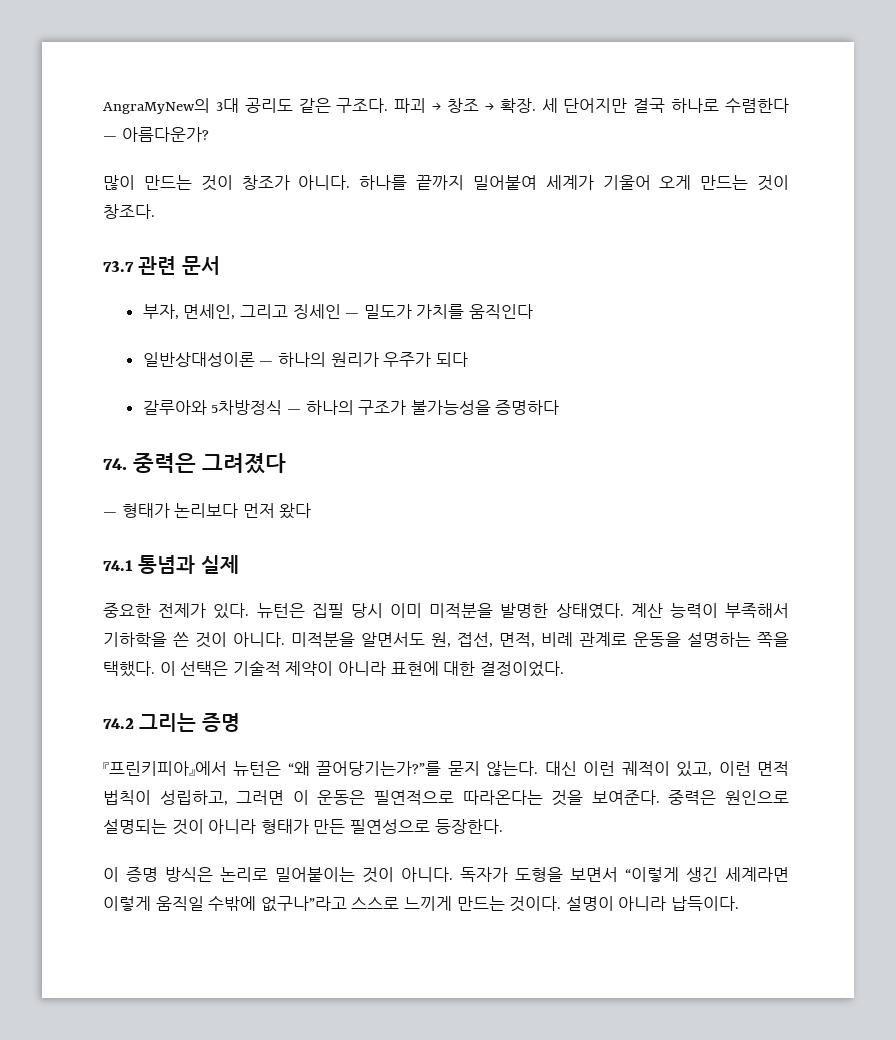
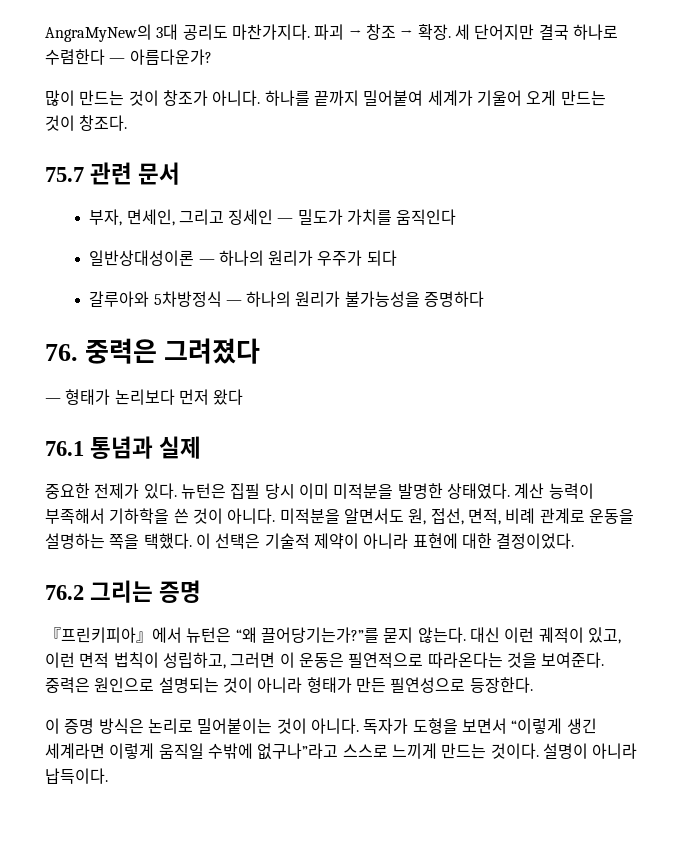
[298,98,389,113] 같은 구조다. -> [231,24,310,40] 마찬가지다.
[103,261,134,272] 73.7 -> [45,167,84,182] 75.7
[358,400,407,415] 구조가 -> [295,291,341,307] 원리가
[103,458,127,470] 74. -> [45,344,78,361] 76.
[103,560,133,571] 74.1 -> [45,441,84,456] 76.1
[103,718,134,729] 74.2 -> [45,585,84,600] 76.2

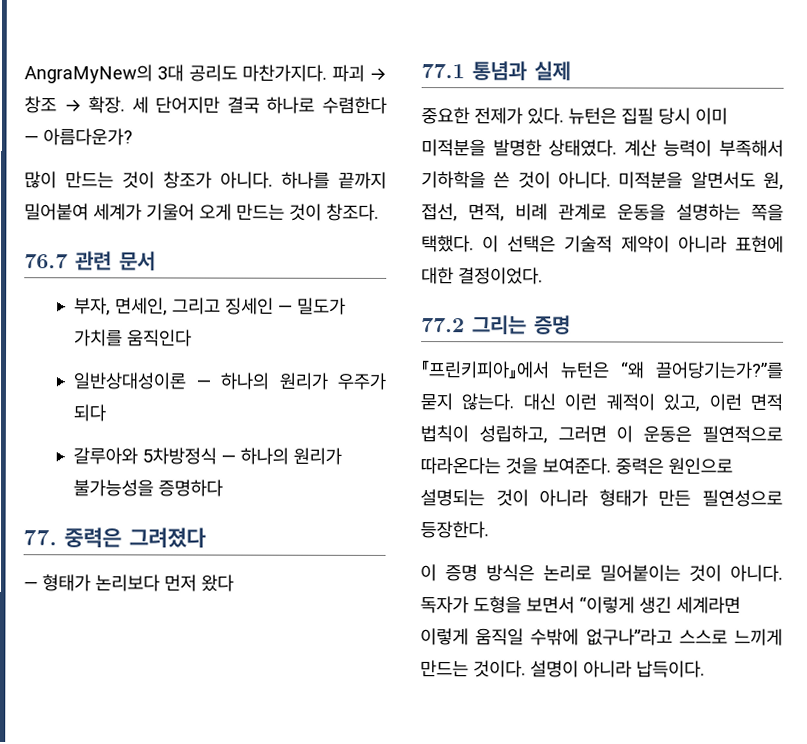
[45,167,84,182] 75.7 -> [24,254,68,269] 76.7
[45,344,78,361] 76. -> [23,530,57,546] 77.
[45,441,84,456] 76.1 -> [421,64,465,79] 77.1
[45,585,84,600] 76.2 -> [421,318,465,333] 77.2

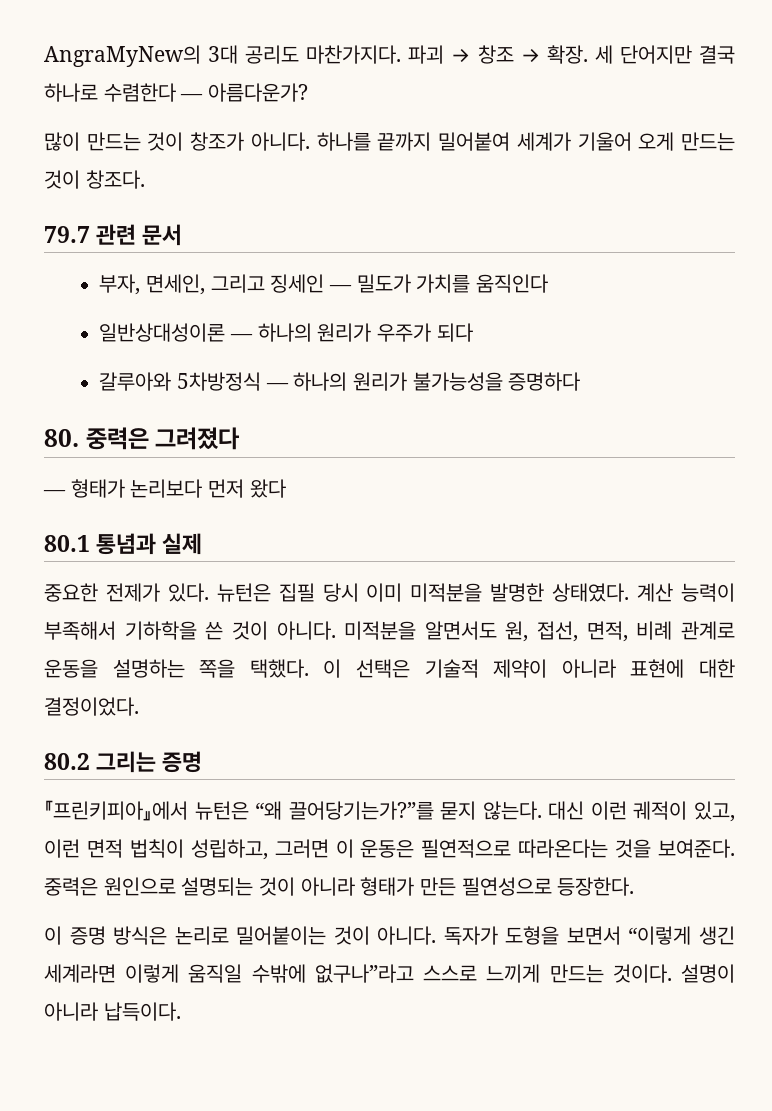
[24,254,68,269] 76.7 -> [44,226,90,243] 79.7
[23,530,57,546] 77. -> [44,429,79,447] 80.
[421,64,465,79] 77.1 -> [44,535,90,552] 80.1
[421,318,465,333] 77.2 -> [44,753,90,770] 80.2

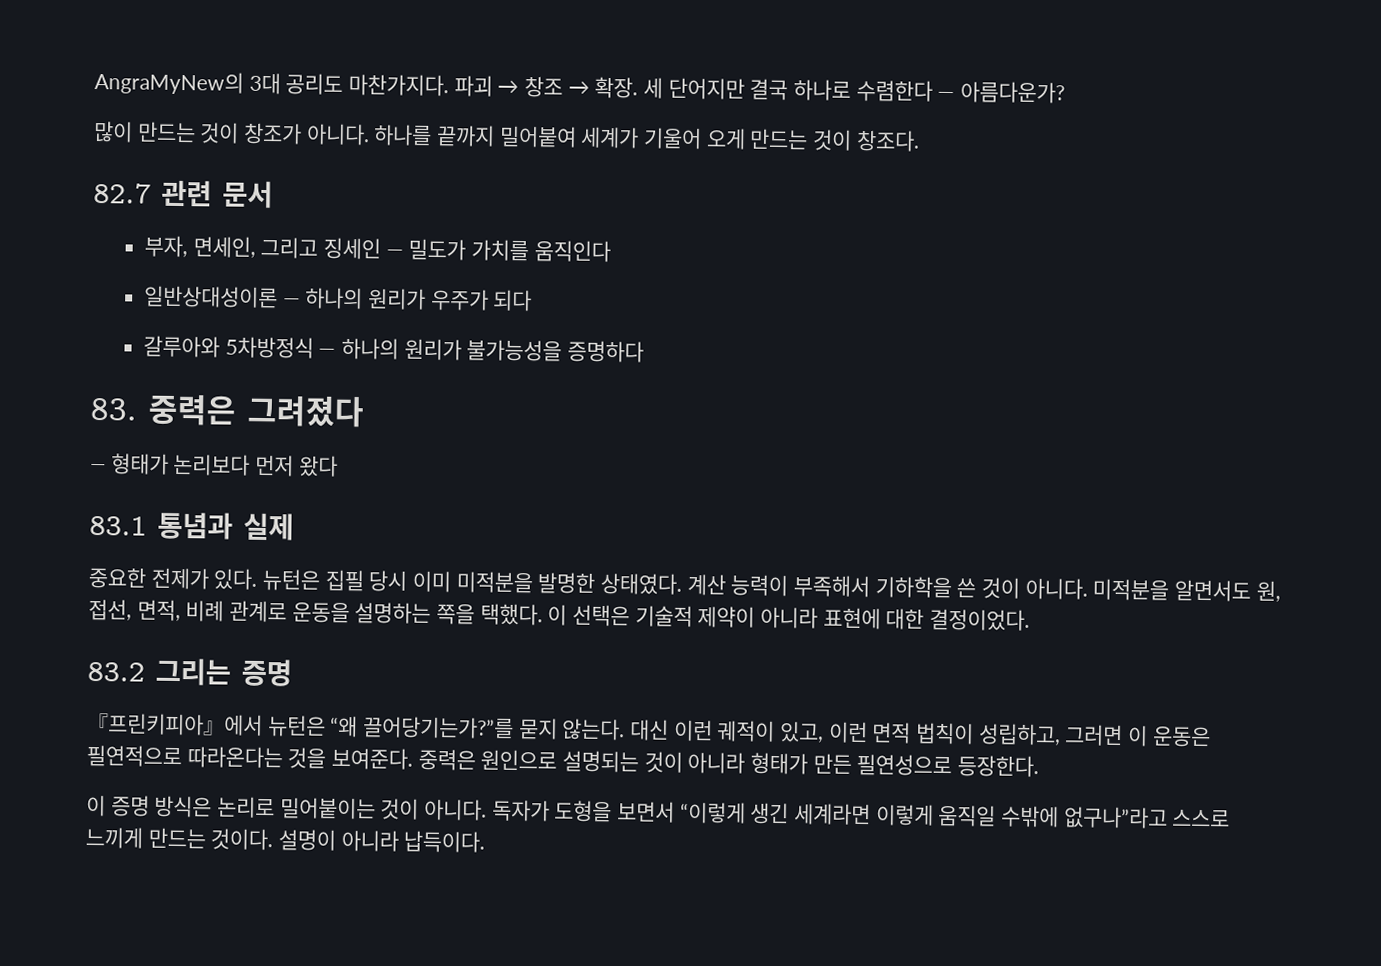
[44,226,90,243] 79.7 -> [93,182,151,204] 82.7
[44,429,79,447] 80. -> [90,397,137,421] 83.
[44,535,90,552] 80.1 -> [89,515,147,536] 83.1
[44,753,90,770] 80.2 -> [87,661,145,682] 83.2

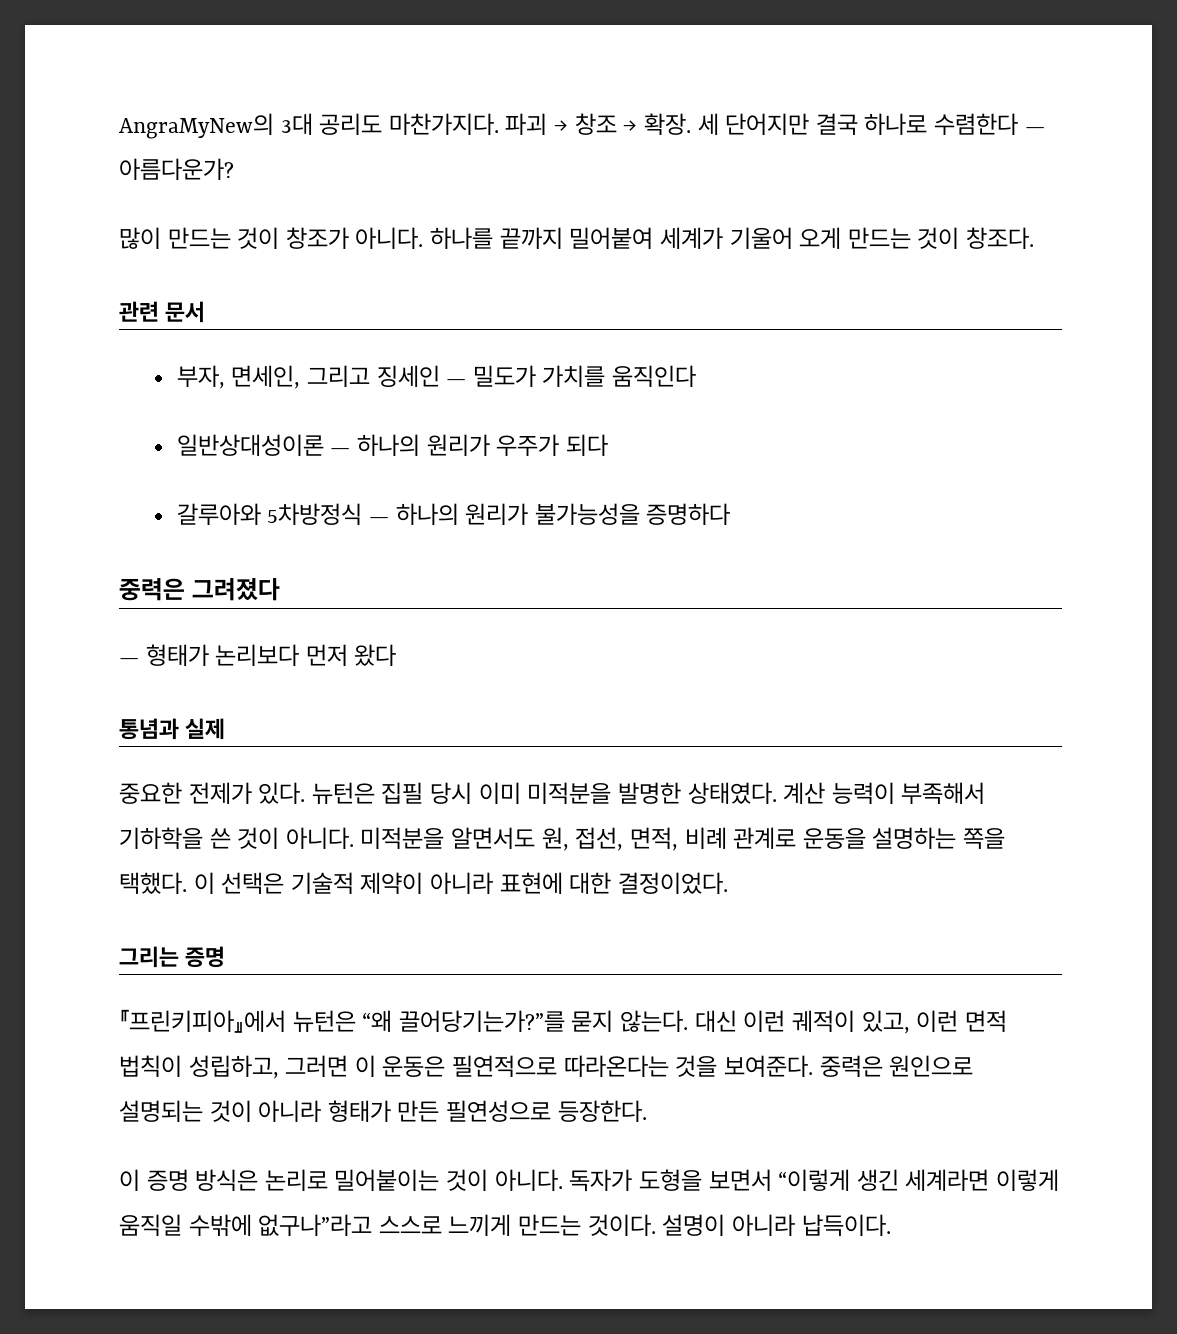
[93,182,151,204] 82.7 -> (1034, 238) none
[90,397,137,421] 83. -> (731, 514) none
[89,515,147,536] 83.1 -> (397, 655) none
[87,661,145,682] 83.2 -> (728, 883) none

